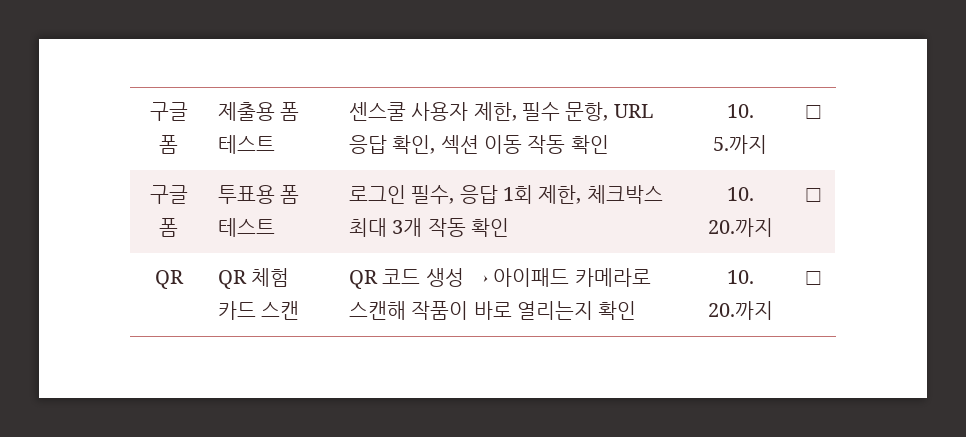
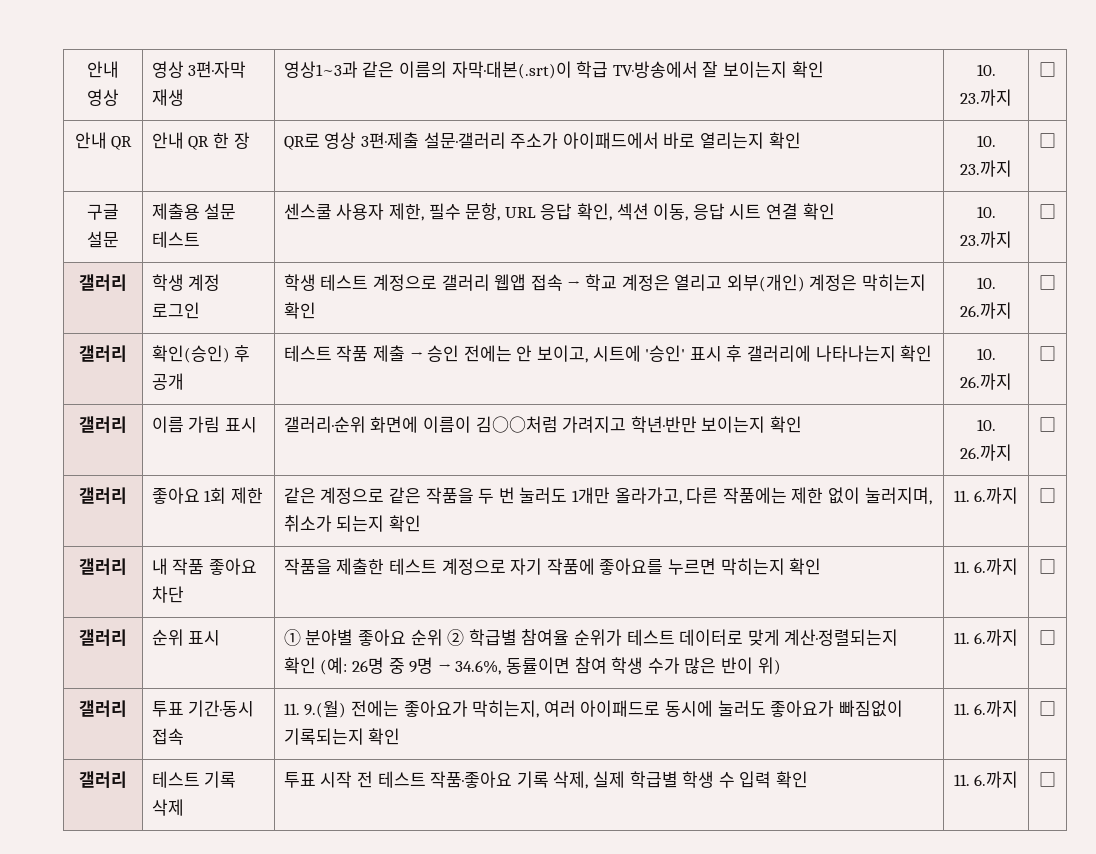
[149,102,188,121] [159,135,178,154] 구글 폼 -> [87,61,119,78] [87,89,119,106] [151,61,247,78] [151,89,184,106] [283,61,824,79] [976,64,996,76] [960,89,1012,106] [1039,62,1056,77] [74,132,133,150] [151,132,250,150] [283,132,801,150] [976,135,996,147] [960,160,1012,177] [1039,133,1056,148] [87,204,119,220] [87,231,119,248] 안내 영상 | 영상 3편·자막 재생 | 영상1~3과 같은 이름의 자막·대본(.srt)이 학급 TV·방송에서 잘 보이는지 확인 | 10. 23.까지 | □ // 안내 QR | 안내 QR 한 장 | QR로 영상 3편·제출 설문·갤러리 주소가 아이패드에서 바로 열리는지 확인 | 10. 23.까지 | □ // 구글 설문
[280,102,300,121] 폼 -> [204,203,237,220] 설문
[483,135,609,154] [726,104,754,118] [713,135,767,154] [804,105,823,119] [149,185,188,204] [159,218,178,237] [217,185,300,204] [217,218,275,237] [348,185,663,204] [348,218,509,237] [726,187,754,201] [707,218,773,237] [804,188,823,202] [154,270,184,289] [217,268,290,289] [217,301,300,320] [348,268,651,289] [348,301,637,320] [726,270,754,284] [707,301,773,320] [804,271,823,285] 이동 작동 확인 | 10. 5.까지 | □ // 구글 폼 | 투표용 폼 테스트 | 로그인 필수, 응답 1회 제한, 체크박스 최대 3개 작동 확인 | 10. 20.까지 | □ // QR | QR 체험 카드 스캔 | QR 코드 생성 → 아이패드 카메라로 스캔해 작품이 바로 열리는지 확인 | 10. 20.까지 | □ -> [653,203,835,221] [976,206,996,218] [960,231,1012,248] [1039,204,1056,219] [79,274,127,291] [151,274,221,291] [151,302,200,319] [283,274,926,292] [283,302,316,319] [976,277,996,289] [960,302,1012,319] [1039,275,1056,290] [79,345,127,362] [151,345,251,363] [151,373,184,390] [283,345,933,363] [976,348,996,360] [960,373,1012,390] [1039,346,1056,361] [79,416,127,433] [151,416,258,433] [283,416,802,433] [976,419,996,431] [960,444,1012,461] [1039,417,1056,432] [79,487,127,504] [151,487,264,504] [283,487,932,505] [283,515,422,532] [953,487,1019,504] [1039,488,1056,503] [79,558,127,575] [151,558,258,575] [151,586,184,603] [283,558,822,575] [953,558,1019,575] [1039,559,1056,574] [79,629,127,646] [151,629,221,646] [283,629,899,646] [283,657,781,675] [953,629,1019,646] [1039,630,1056,645] [79,700,127,717] [151,700,255,717] [151,728,184,745] [283,700,903,718] [283,728,401,745] [953,700,1019,717] [1039,701,1056,716] [79,771,127,788] [151,771,237,788] [151,799,184,816] [283,771,808,789] [953,771,1019,788] [1039,772,1056,787] 이동, 응답 시트 연결 확인 | 10. 23.까지 | □ // 갤러리 | 학생 계정 로그인 | 학생 테스트 계정으로 갤러리 웹앱 접속 → 학교 계정은 열리고 외부(개인) 계정은 막히는지 확인 | 10. 26.까지 | □ // 갤러리 | 확인(승인) 후 공개 | 테스트 작품 제출 → 승인 전에는 안 보이고, 시트에 '승인' 표시 후 갤러리에 나타나는지 확인 | 10. 26.까지 | □ // 갤러리 | 이름 가림 표시 | 갤러리·순위 화면에 이름이 김○○처럼 가려지고 학년·반만 보이는지 확인 | 10. 26.까지 | □ // 갤러리 | 좋아요 1회 제한 | 같은 계정으로 같은 작품을 두 번 눌러도 1개만 올라가고, 다른 작품에는 제한 없이 눌러지며, 취소가 되는지 확인 | 11. 6.까지 | □ // 갤러리 | 내 작품 좋아요 차단 | 작품을 제출한 테스트 계정으로 자기 작품에 좋아요를 누르면 막히는지 확인 | 11. 6.까지 | □ // 갤러리 | 순위 표시 | ① 분야별 좋아요 순위 ② 학급별 참여율 순위가 테스트 데이터로 맞게 계산·정렬되는지 확인 (예: 26명 중 9명 → 34.6%, 동률이면 참여 학생 수가 많은 반이 위) | 11. 6.까지 | □ // 갤러리 | 투표 기간·동시 접속 | 11. 9.(월) 전에는 좋아요가 막히는지, 여러 아이패드로 동시에 눌러도 좋아요가 빠짐없이 기록되는지 확인 | 11. 6.까지 | □ // 갤러리 | 테스트 기록 삭제 | 투표 시작 전 테스트 작품·좋아요 기록 삭제, 실제 학급별 학생 수 입력 확인 | 11. 6.까지 | □

